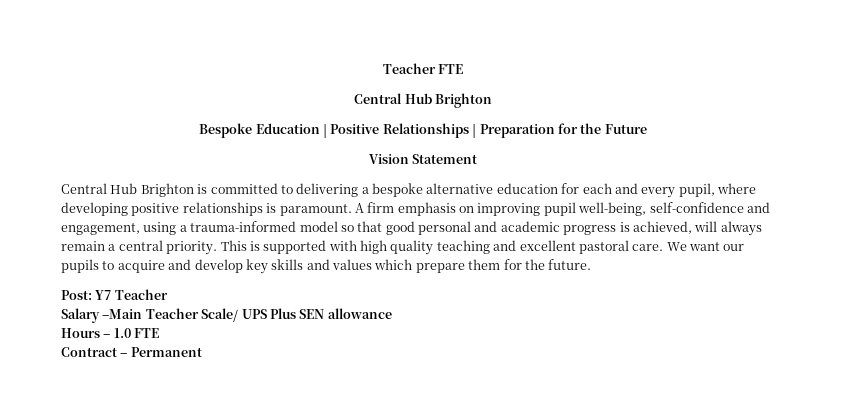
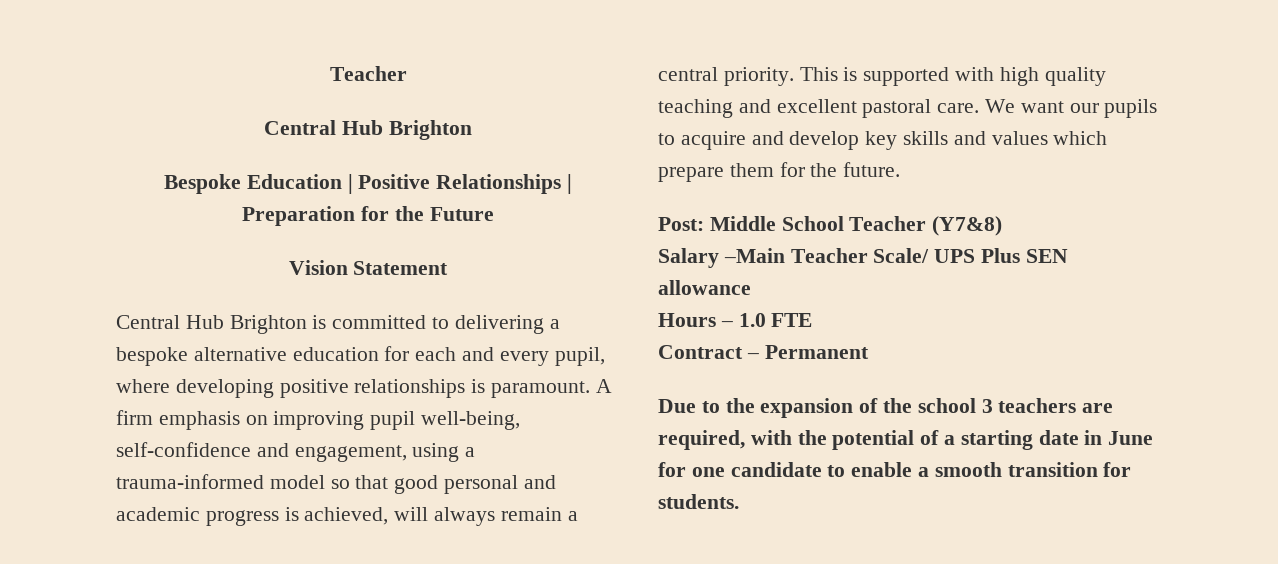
[382,63,464,74] Teacher FTE -> [329,66,407,81] Teacher
[95,289,168,300] Y7 Teacher -> [709,216,1003,236] Middle School Teacher (Y7&8)
(202, 352) none -> [658,398,1114,418] [658,430,1154,450] [658,462,1132,477] [658,494,739,509] // Due to the expansion of the school 3 teachers are required, with the potential of a starting date in June for one candidate to enable a smooth transition for students.

